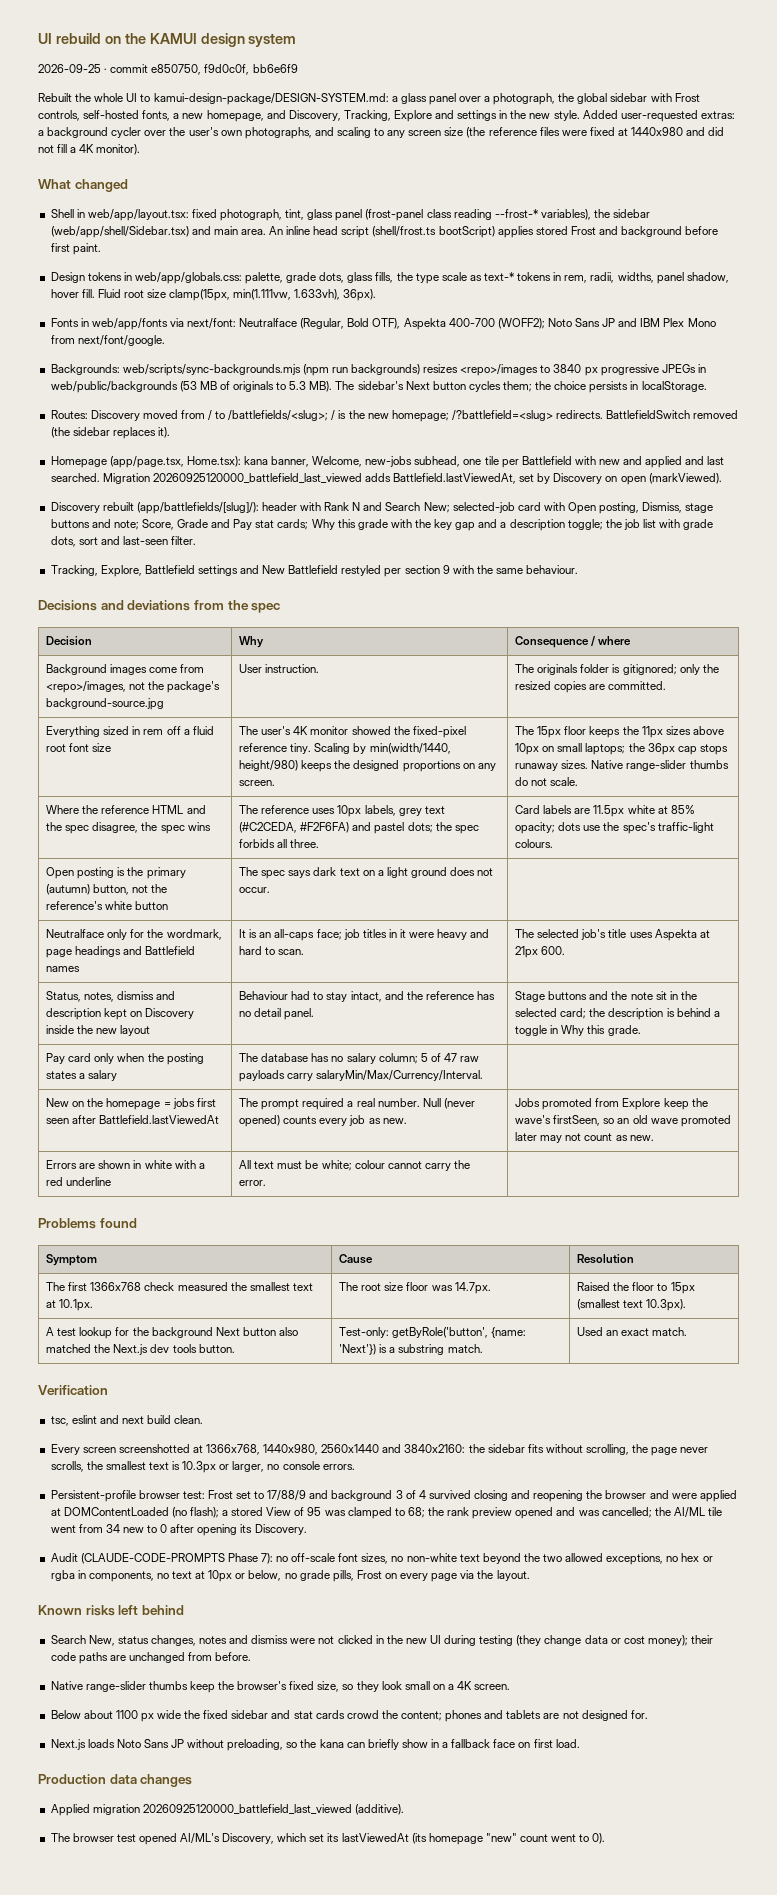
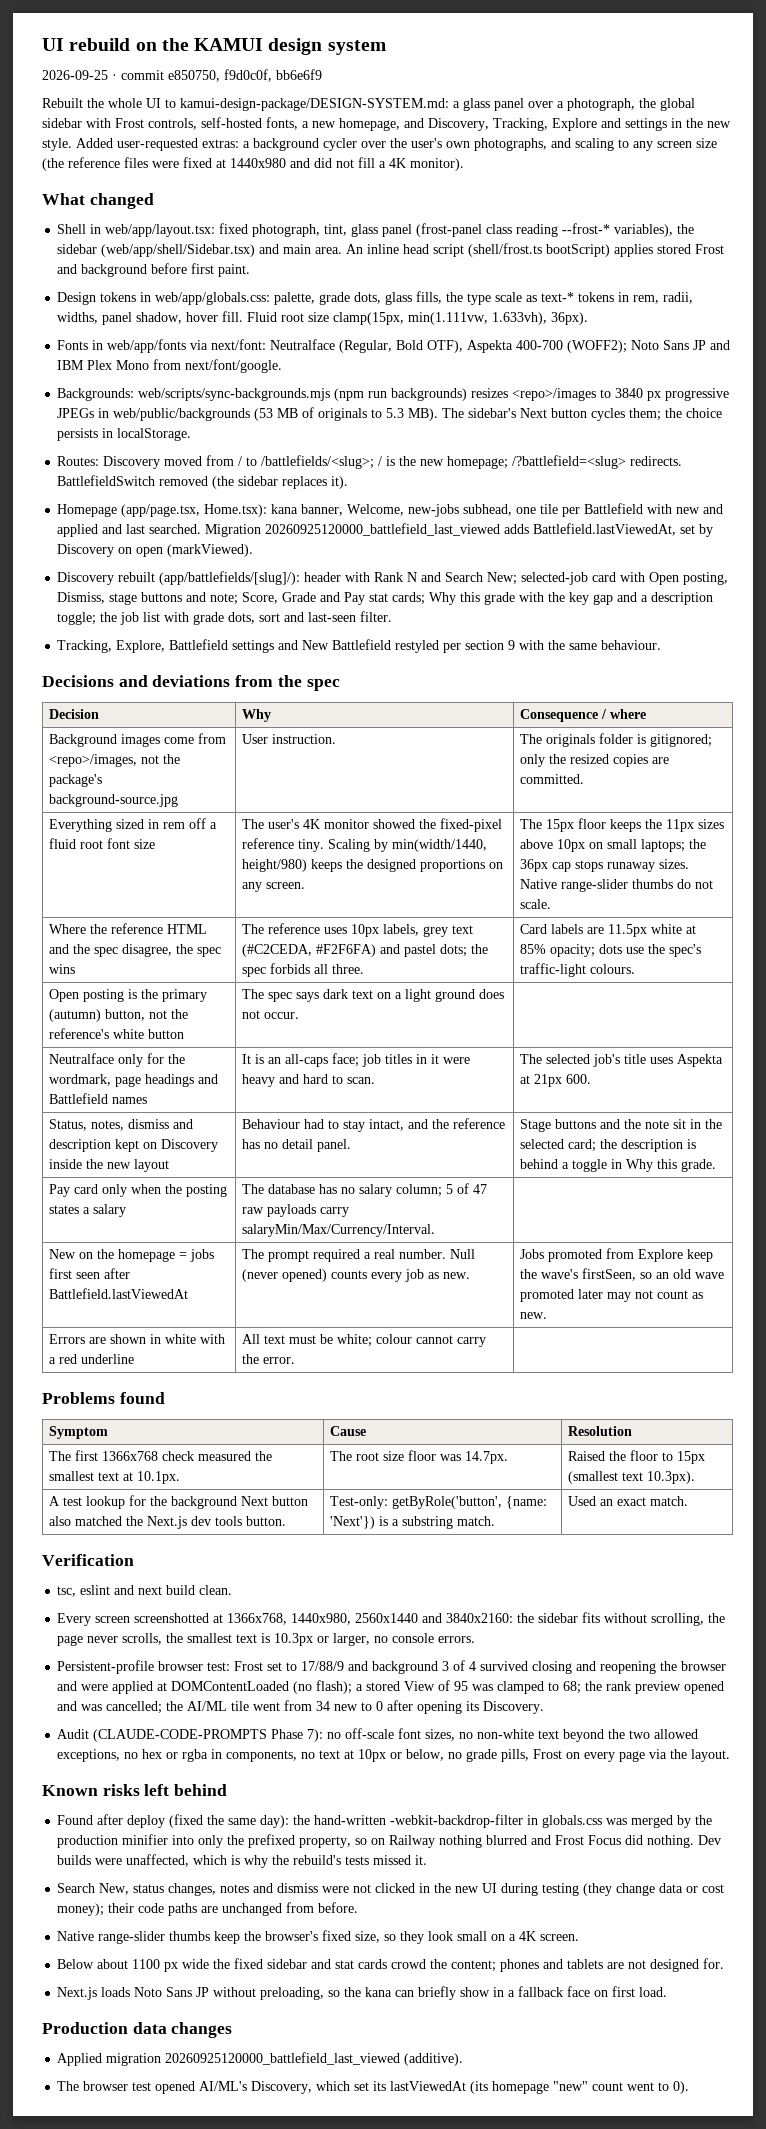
(184, 1610) none -> [57,1814,713,1828] [57,1834,722,1848] [57,1854,428,1868] // Found after deploy (fixed the same day): the hand-written -webkit-backdrop-filter in globals.css was merged by the production minifier into only the prefixed property, so on Railway nothing blurred and Frost Focus did nothing. Dev builds were unaffected, which is why the rebuild's tests missed it.

